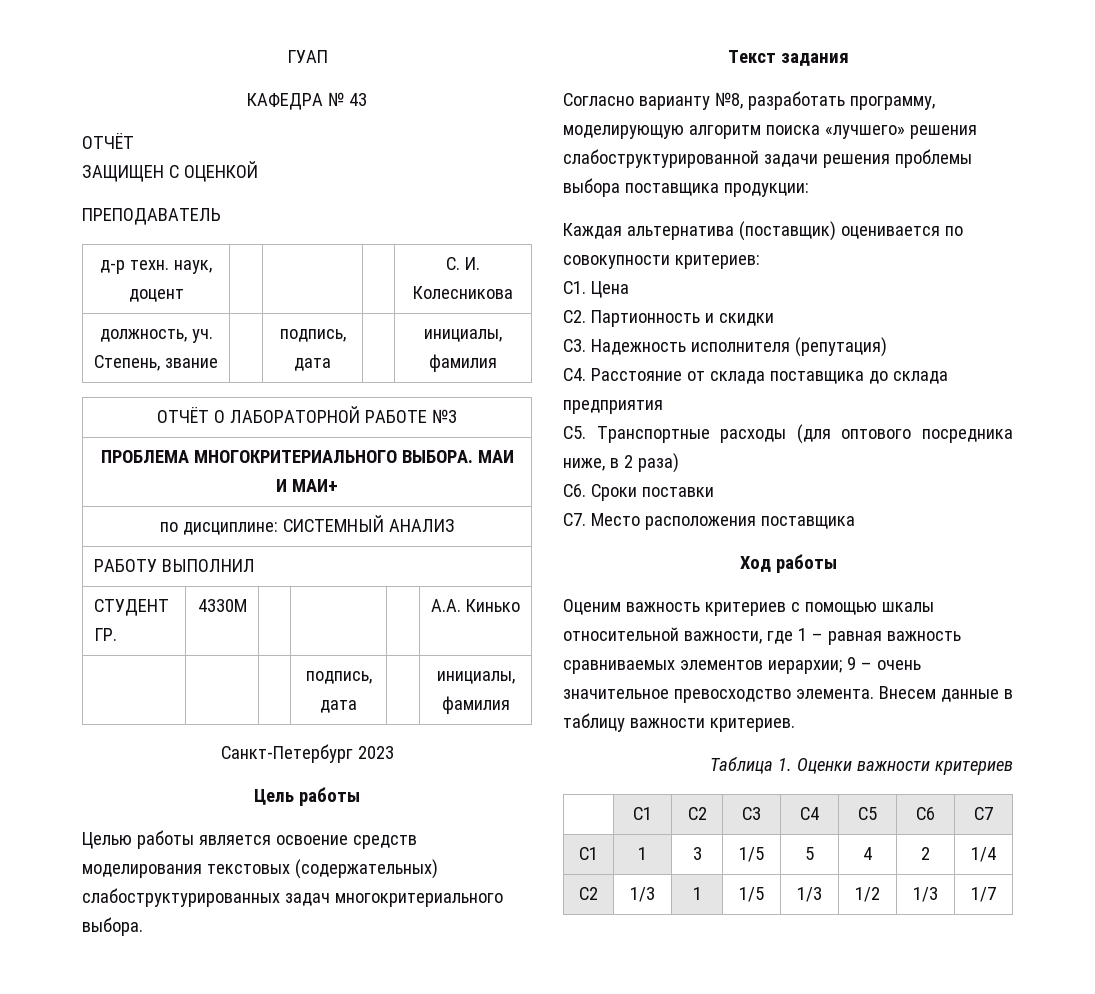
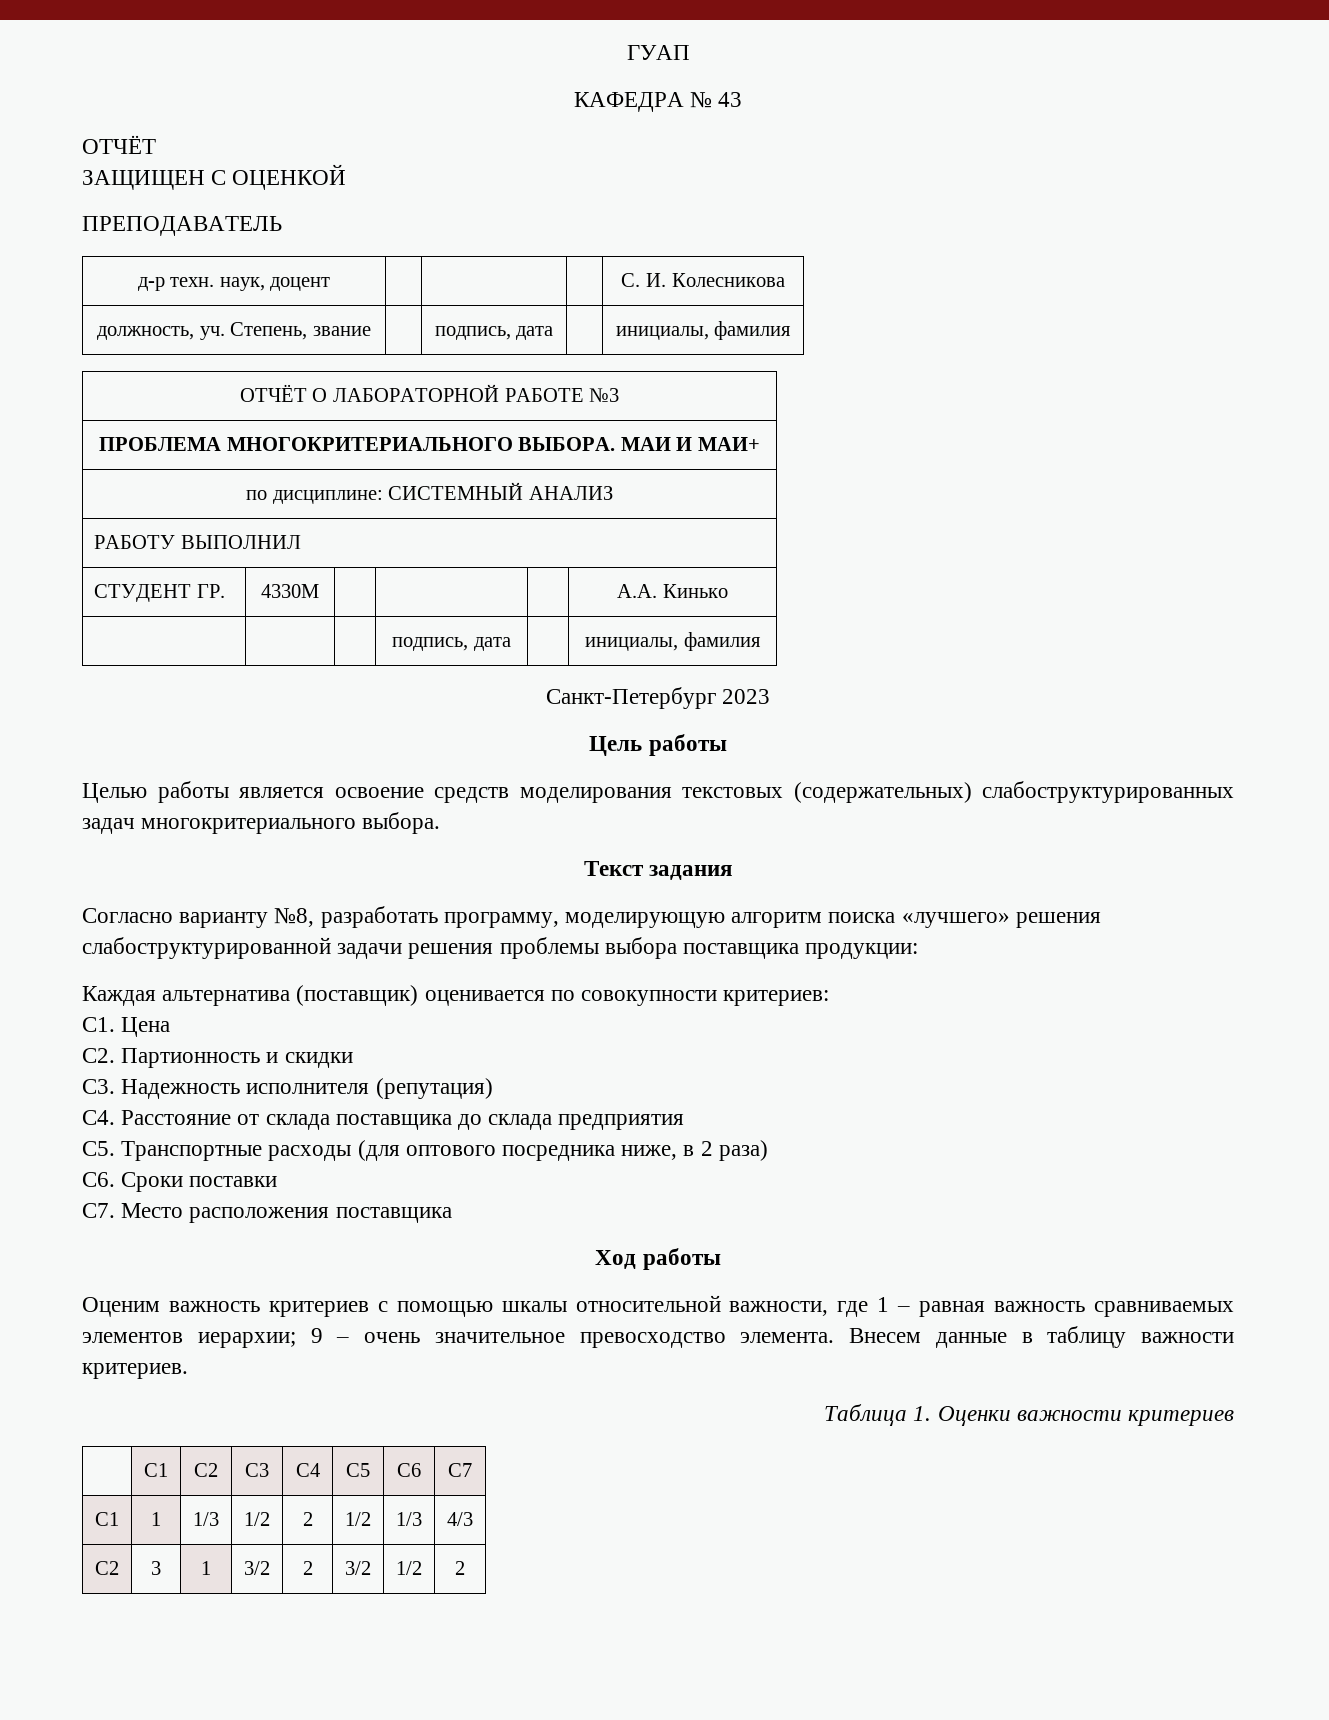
[692,847,702,860] [739,847,764,862] [805,847,814,860] [863,847,872,860] [921,847,930,860] [971,847,996,862] [579,887,598,900] [630,887,655,902] [692,887,702,900] [739,887,764,902] [797,887,822,902] [855,887,880,902] [913,887,938,902] [971,887,996,902] 3 | 1/5 | 5 | 4 | 2 | 1/4 // С2 | 1/3 | 1 | 1/5 | 1/3 | 1/2 | 1/3 | 1/7 -> [193,1512,219,1526] [244,1512,270,1526] [302,1512,313,1526] [345,1512,371,1526] [396,1512,422,1526] [447,1512,473,1526] [95,1561,119,1575] [151,1561,161,1575] [201,1561,211,1575] [244,1561,270,1575] [302,1561,313,1575] [345,1561,371,1575] [396,1561,422,1575] [455,1561,465,1575] 1/3 | 1/2 | 2 | 1/2 | 1/3 | 4/3 // С2 | 3 | 1 | 3/2 | 2 | 3/2 | 1/2 | 2

